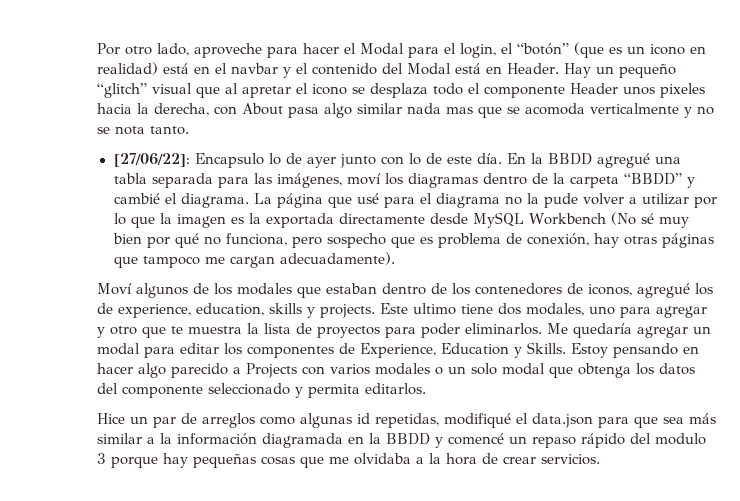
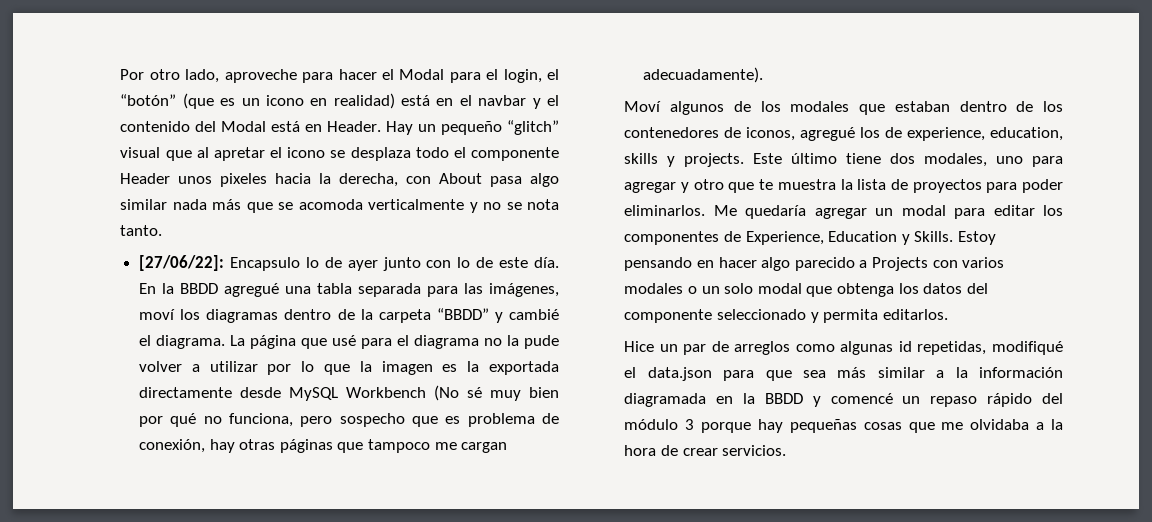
[446,107,474,114] mas -> [212,199,242,210] más
[413,303,457,315] ultimo -> [791,153,838,164] último
[655,433,707,445] modulo -> [624,419,679,430] módulo

